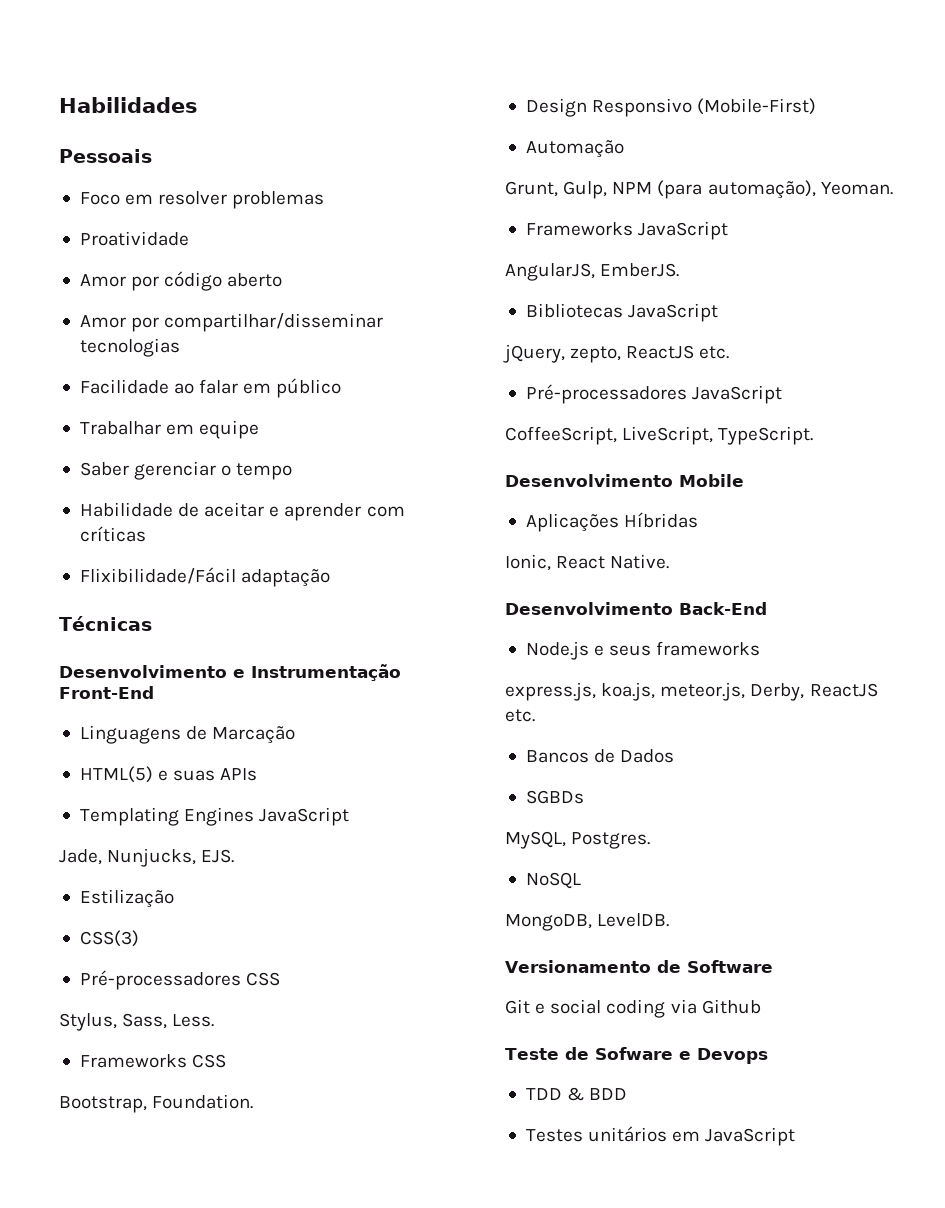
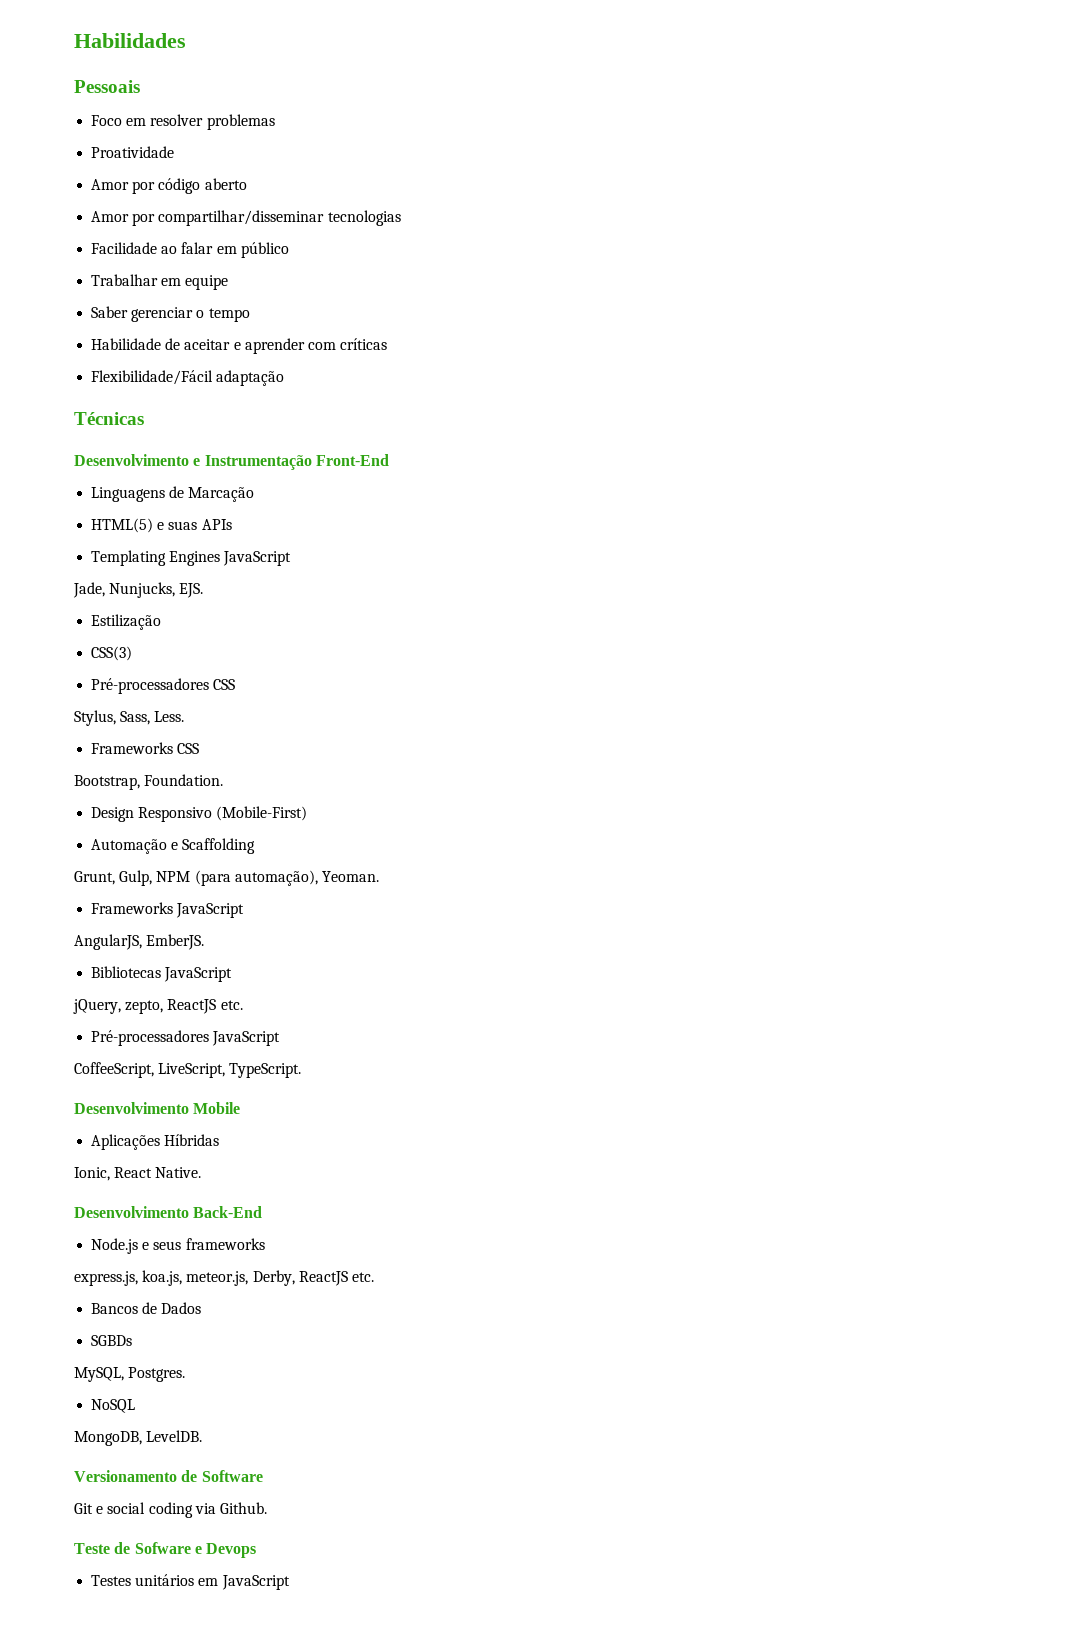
[79,567,236,584] Flixibilidade/Fácil -> [91,370,214,385] Flexibilidade/Fácil
(624, 149) none -> [171,838,256,854] e Scaffolding
[701,999,761,1014] Github -> [219,1502,267,1514] Github.
[525,1087,628,1101] // TDD & BDD -> (257, 1550) none

